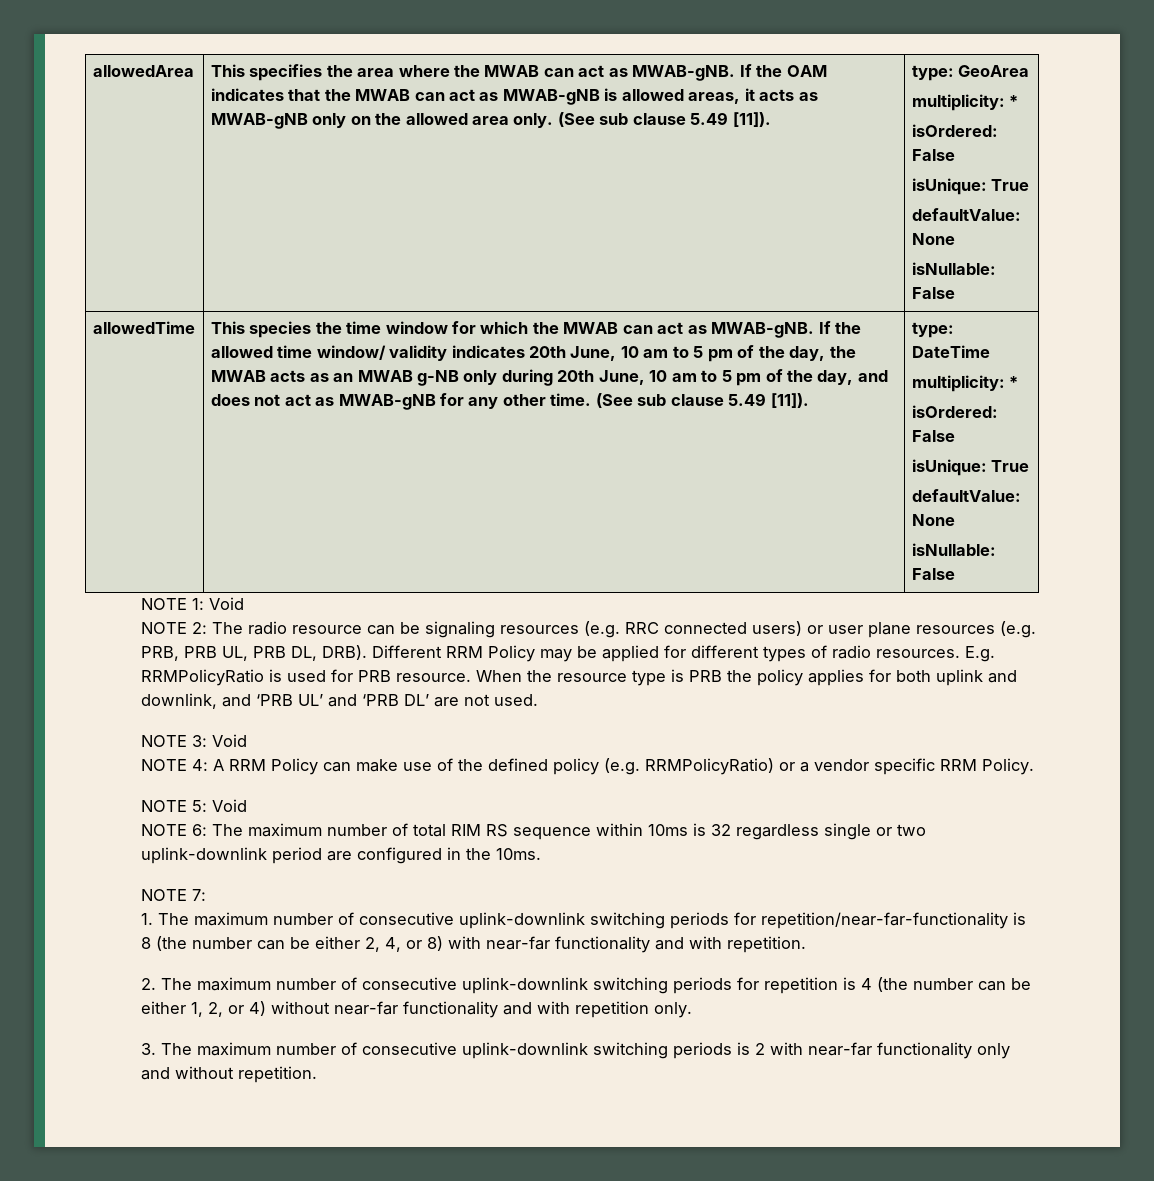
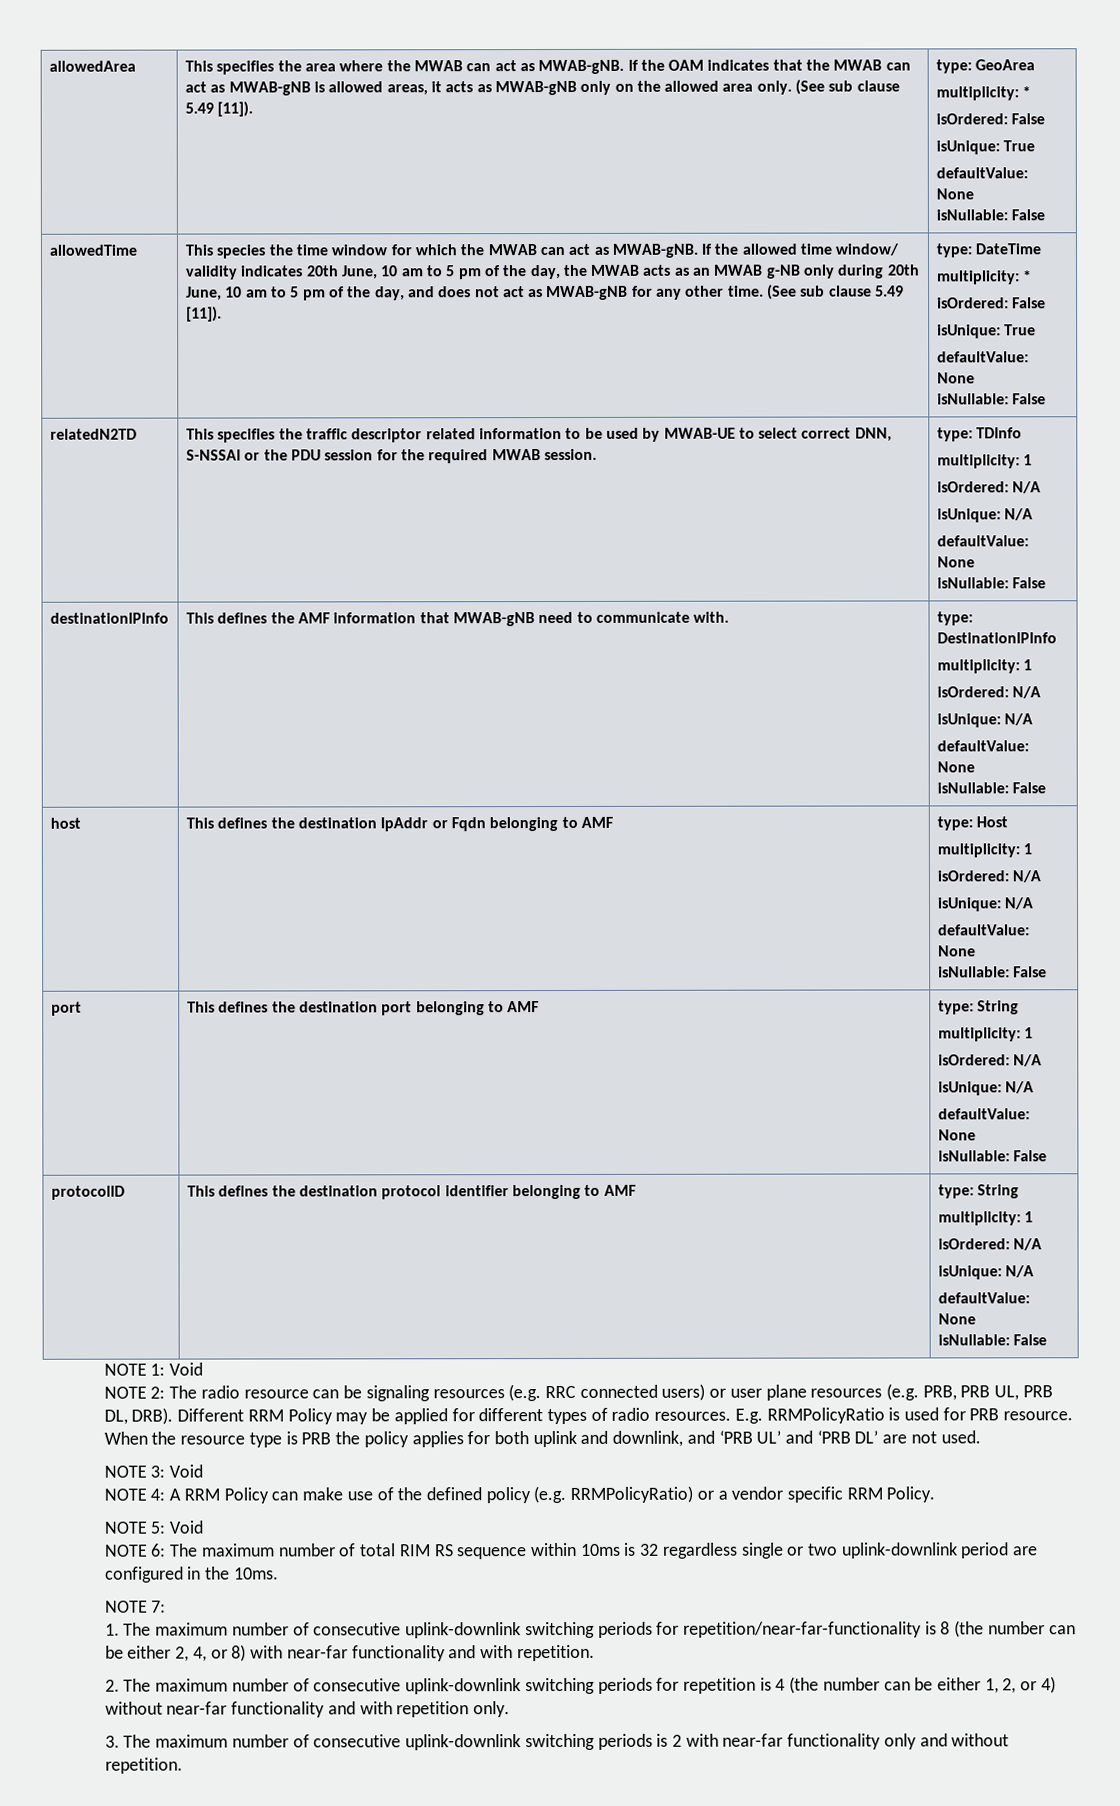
(955, 574) none -> [49,428,137,440] [185,427,892,443] [185,448,597,464] [936,427,1023,442] [936,454,1033,469] [936,481,1042,494] [936,508,1034,523] [936,535,1029,547] [936,556,975,568] [936,577,1047,589] [49,612,169,624] [185,611,730,627] [936,611,973,626] [936,632,1057,644] [936,659,1033,674] [936,686,1042,699] [936,713,1034,728] [936,740,1029,752] [936,761,975,773] [936,782,1047,794] [49,817,81,829] [185,816,613,832] [936,816,1009,831] [936,843,1033,858] [936,870,1042,883] [936,897,1035,912] [937,924,1030,936] [937,945,976,957] [937,966,1048,978] [50,1001,82,1016] [186,1001,540,1016] [937,1000,1020,1015] [937,1027,1034,1042] [937,1054,1043,1067] [937,1081,1035,1096] [937,1108,1030,1120] [937,1129,976,1141] [937,1150,1048,1162] [50,1185,125,1200] [186,1184,636,1200] [937,1184,1020,1199] [937,1211,1034,1226] [937,1238,1043,1251] [937,1265,1035,1280] [937,1292,1030,1304] [937,1313,976,1325] [937,1334,1048,1346] // relatedN2TD | This specifies the traffic descriptor related information to be used by MWAB-UE to select correct DNN, S-NSSAI or the PDU session for the required MWAB session. | type: TDInfo // multiplicity: 1 // isOrdered: N/A // isUnique: N/A // defaultValue: None // isNullable: False // destinationIPInfo | This defines the AMF information that MWAB-gNB need to communicate with. | type: DestinationIPInfo // multiplicity: 1 // isOrdered: N/A // isUnique: N/A // defaultValue: None // isNullable: False // host | This defines the destination IpAddr or Fqdn belonging to AMF | type: Host // multiplicity: 1 // isOrdered: N/A // isUnique: N/A // defaultValue: None // isNullable: False // port | This defines the destination port belonging to AMF | type: String // multiplicity: 1 // isOrdered: N/A // isUnique: N/A // defaultValue: None // isNullable: False // protocolID | This defines the destination protocol identifier belonging to AMF | type: String // multiplicity: 1 // isOrdered: N/A // isUnique: N/A // defaultValue: None // isNullable: False

